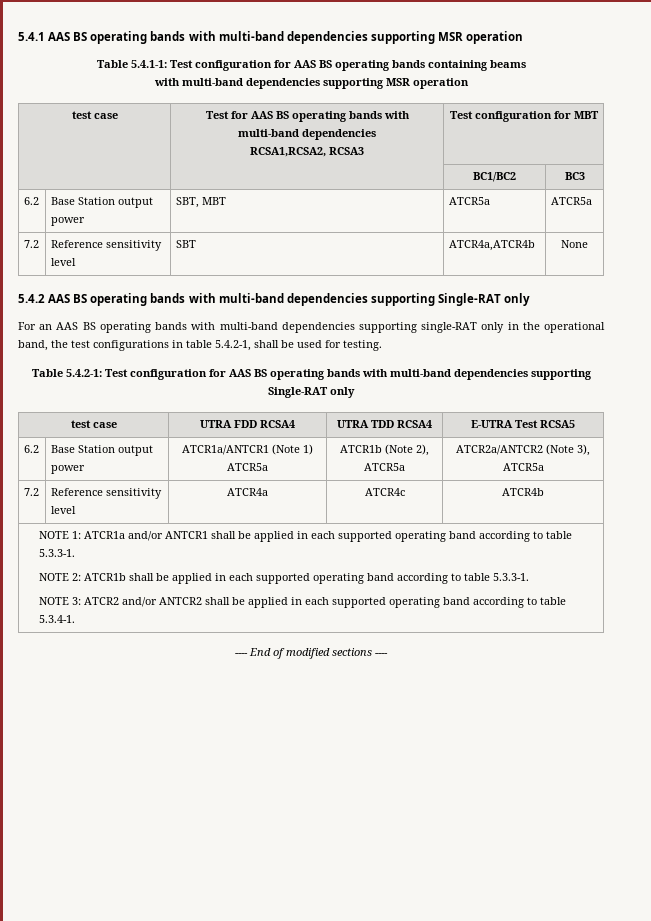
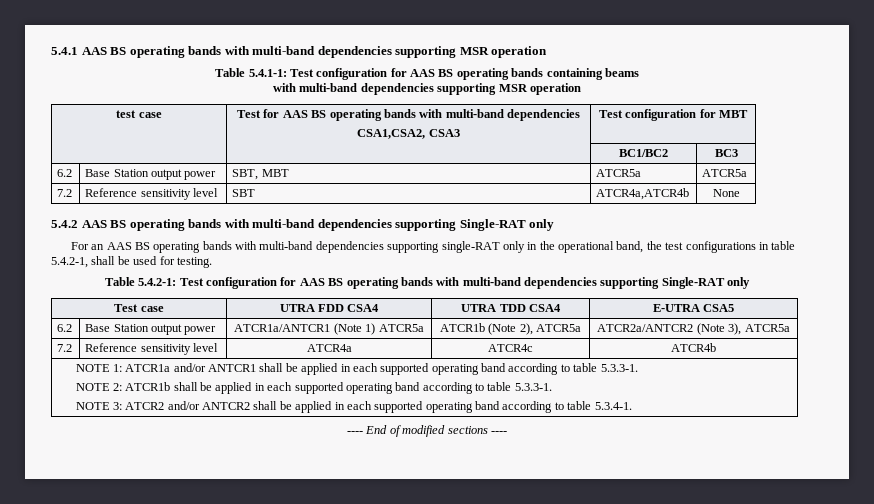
[250,147,364,157] RCSA1,RCSA2, RCSA3 -> [357,129,460,139] CSA1,CSA2, CSA3
[70,420,91,428] test -> [114,304,139,312] Test
[260,420,295,428] RCSA4 -> [347,304,380,312] CSA4
[397,420,432,428] RCSA4 -> [528,304,561,312] CSA4
[515,420,575,428] Test RCSA5 -> [703,304,735,312] CSA5

